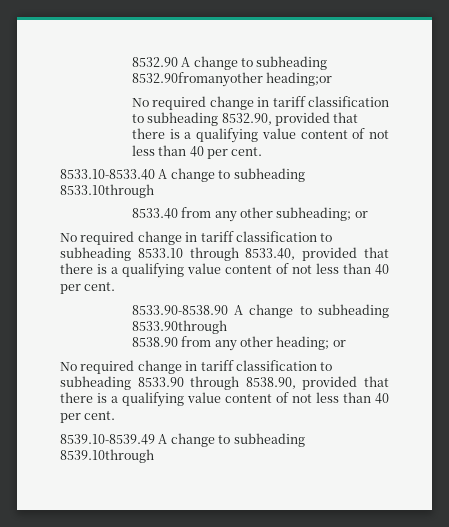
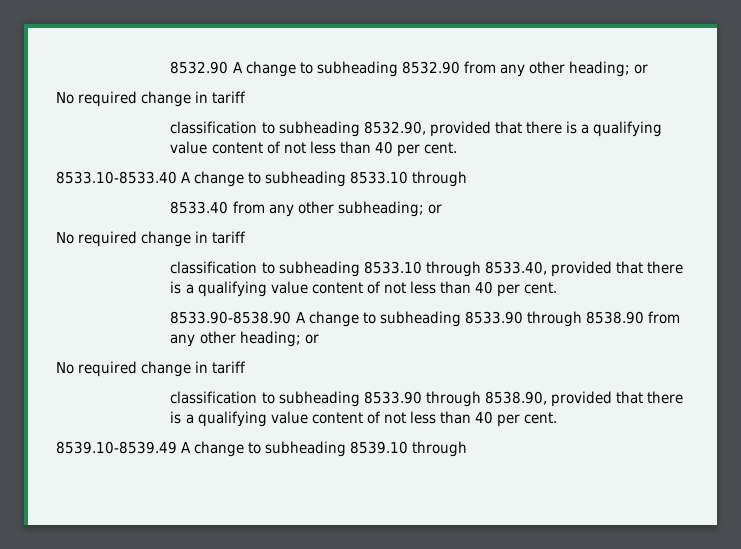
[131,72,333,87] [131,96,306,110] 8532.90fromanyother heading;or // No required change in tariff -> [401,61,648,77] [56,91,247,107] 8532.90 from any other heading; or // No required change in tariff //
[60,184,154,198] 8533.10through -> [350,171,468,187] 8533.10 through
(234, 236) none -> (247, 237) //
[131,320,227,334] 8533.90through // -> [464,311,582,327] 8533.90 through
(234, 365) none -> (247, 367) //
[60,449,154,463] 8539.10through -> [350,441,468,457] 8539.10 through

